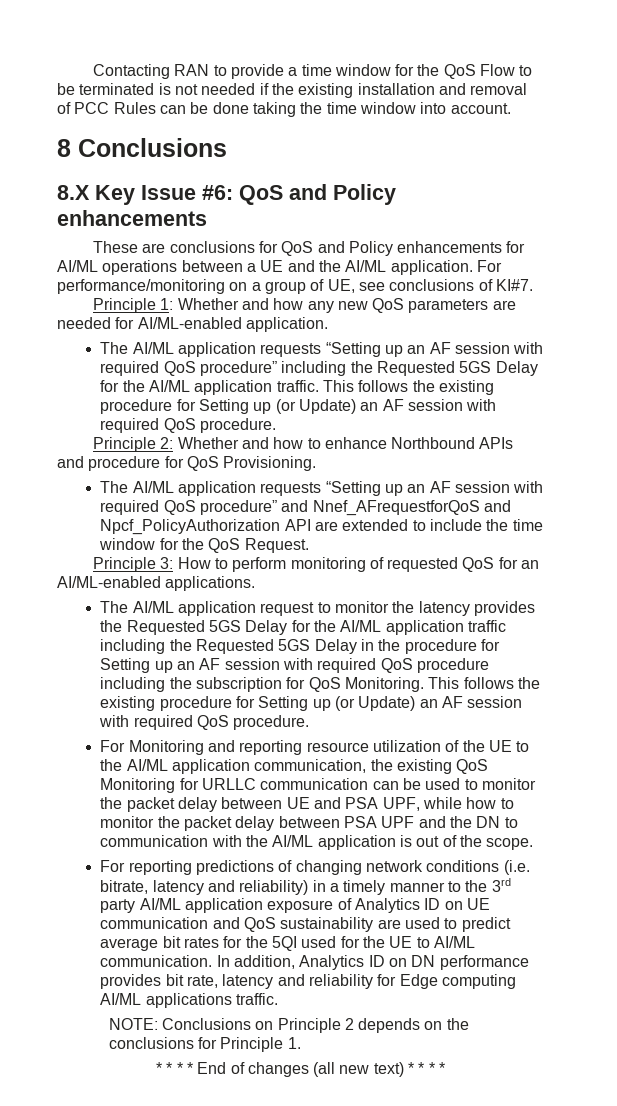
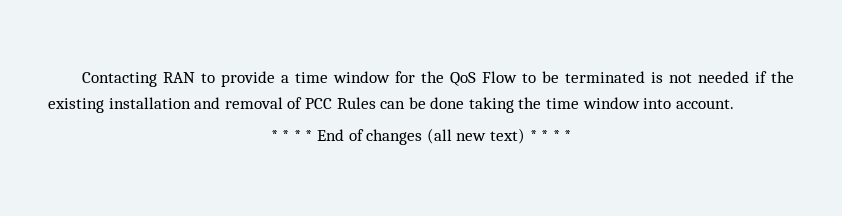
[57,138,227,157] [57,184,396,205] [57,210,207,226] [92,241,526,256] [57,260,502,275] [57,279,533,294] [92,298,516,313] [57,317,328,332] [100,342,544,357] [100,361,538,376] [100,380,494,395] [100,399,497,414] [100,418,277,433] [92,437,514,452] [57,456,317,471] [100,481,544,496] [100,500,511,516] [100,519,543,535] [99,538,309,553] [92,557,540,572] [57,576,256,591] [100,601,535,616] [100,620,506,635] [100,639,500,654] [100,658,489,673] [100,677,540,692] [100,696,523,711] [99,715,310,730] [100,740,530,755] [100,759,489,774] [100,778,536,793] [100,797,514,812] [100,816,518,831] [100,835,534,850] [100,860,530,875] [100,878,511,895] [100,898,490,913] [100,917,511,932] [100,936,475,951] [100,955,529,970] [100,974,516,989] [100,993,279,1008] [108,1018,469,1033] [108,1037,301,1052] // 8 Conclusions // 8.X Key Issue #6: QoS and Policy enhancements // These are conclusions for QoS and Policy enhancements for AI/ML operations between a UE and the AI/ML application. For performance/monitoring on a group of UE, see conclusions of KI#7. // Principle 1: Whether and how any new QoS parameters are needed for AI/ML-enabled application. // The AI/ML application requests “Setting up an AF session with required QoS procedure” including the Requested 5GS Delay for the AI/ML application traffic. This follows the existing procedure for Setting up (or Update) an AF session with required QoS procedure. // Principle 2: Whether and how to enhance Northbound APIs and procedure for QoS Provisioning. // The AI/ML application requests “Setting up an AF session with required QoS procedure” and Nnef_AFrequestforQoS and Npcf_PolicyAuthorization API are extended to include the time window for the QoS Request. // Principle 3: How to perform monitoring of requested QoS for an AI/ML-enabled applications. // The AI/ML application request to monitor the latency provides the Requested 5GS Delay for the AI/ML application traffic including the Requested 5GS Delay in the procedure for Setting up an AF session with required QoS procedure including the subscription for QoS Monitoring. This follows the existing procedure for Setting up (or Update) an AF session with required QoS procedure. // For Monitoring and reporting resource utilization of the UE to the AI/ML application communication, the existing QoS Monitoring for URLLC communication can be used to monitor the packet delay between UE and PSA UPF, while how to monitor the packet delay between PSA UPF and the DN to communication with the AI/ML application is out of the scope. // For reporting predictions of changing network conditions (i.e. bitrate, latency and reliability) in a timely manner to the 3rd party AI/ML application exposure of Analytics ID on UE communication and QoS sustainability are used to predict average bit rates for the 5QI used for the UE to AI/ML communication. In addition, Analytics ID on DN performance provides bit rate, latency and reliability for Edge computing AI/ML applications traffic. // NOTE: Conclusions on Principle 2 depends on the conclusions for Principle 1. -> (734, 104) none

